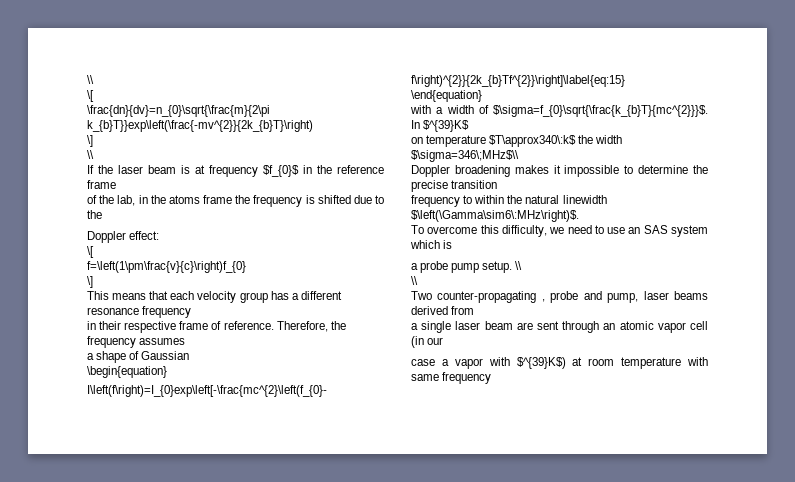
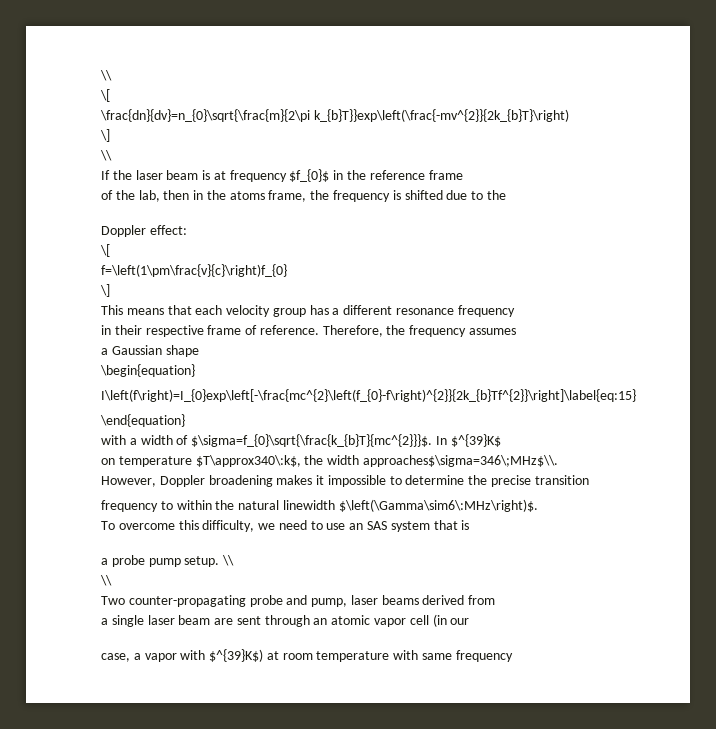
(136, 200) none -> [163,190,190,200] then
[203,195,232,204] frame -> [268,190,307,202] frame,
(94, 356) none -> [111,345,162,355] Gaussian
[129,351,190,360] of Gaussian -> (199, 351) none
[489,135,577,147] $T\approx340\:k$ -> [195,455,301,467] $T\approx340\:k$,
[411,150,519,162] $\sigma=346\;MHz$\\ // -> [362,455,558,467] [101,476,156,487] approaches$\sigma=346\;MHz$\\. // However,
[410,240,440,249] which -> [433,520,458,530] that
[541,299,545,302] , -> (246, 601) none
[411,359,435,366] case -> [101,653,130,662] case,

